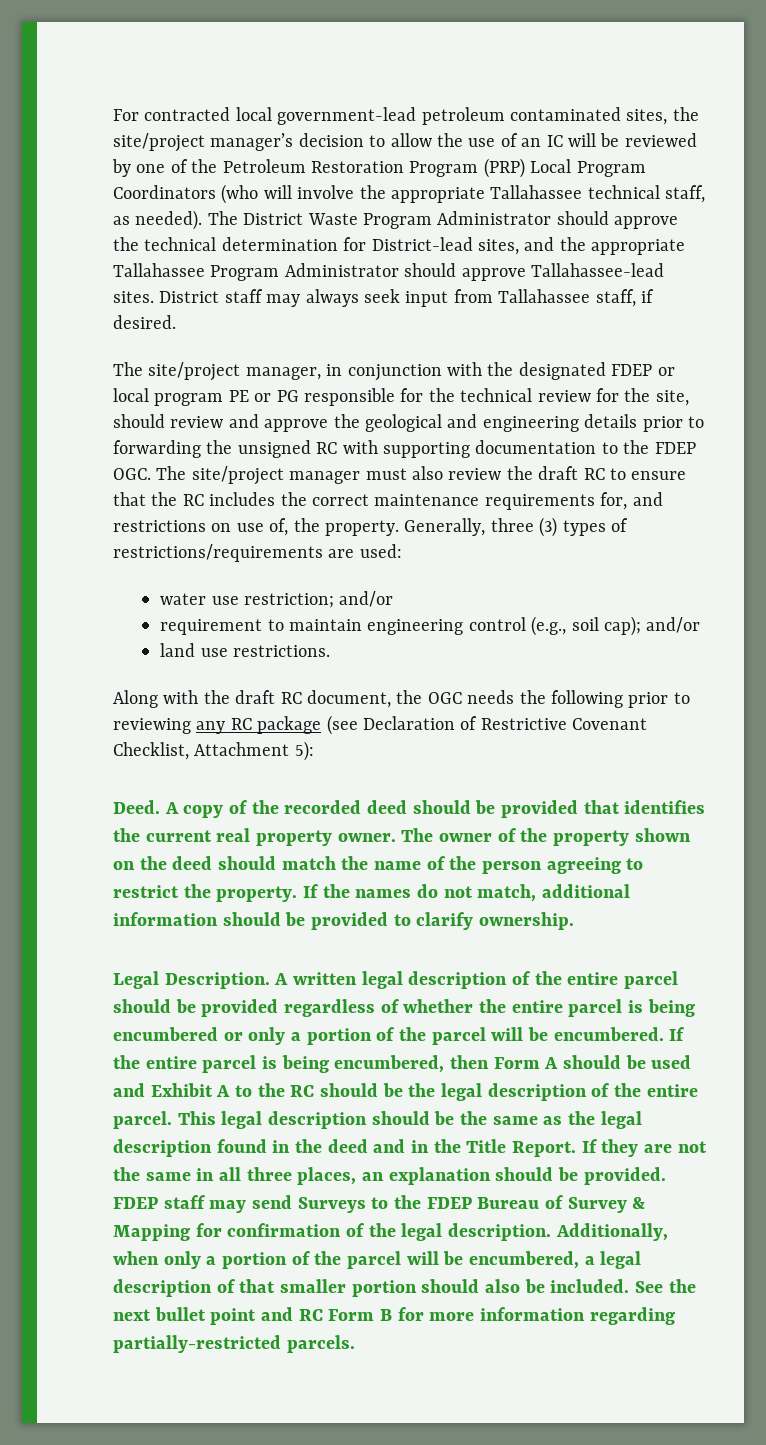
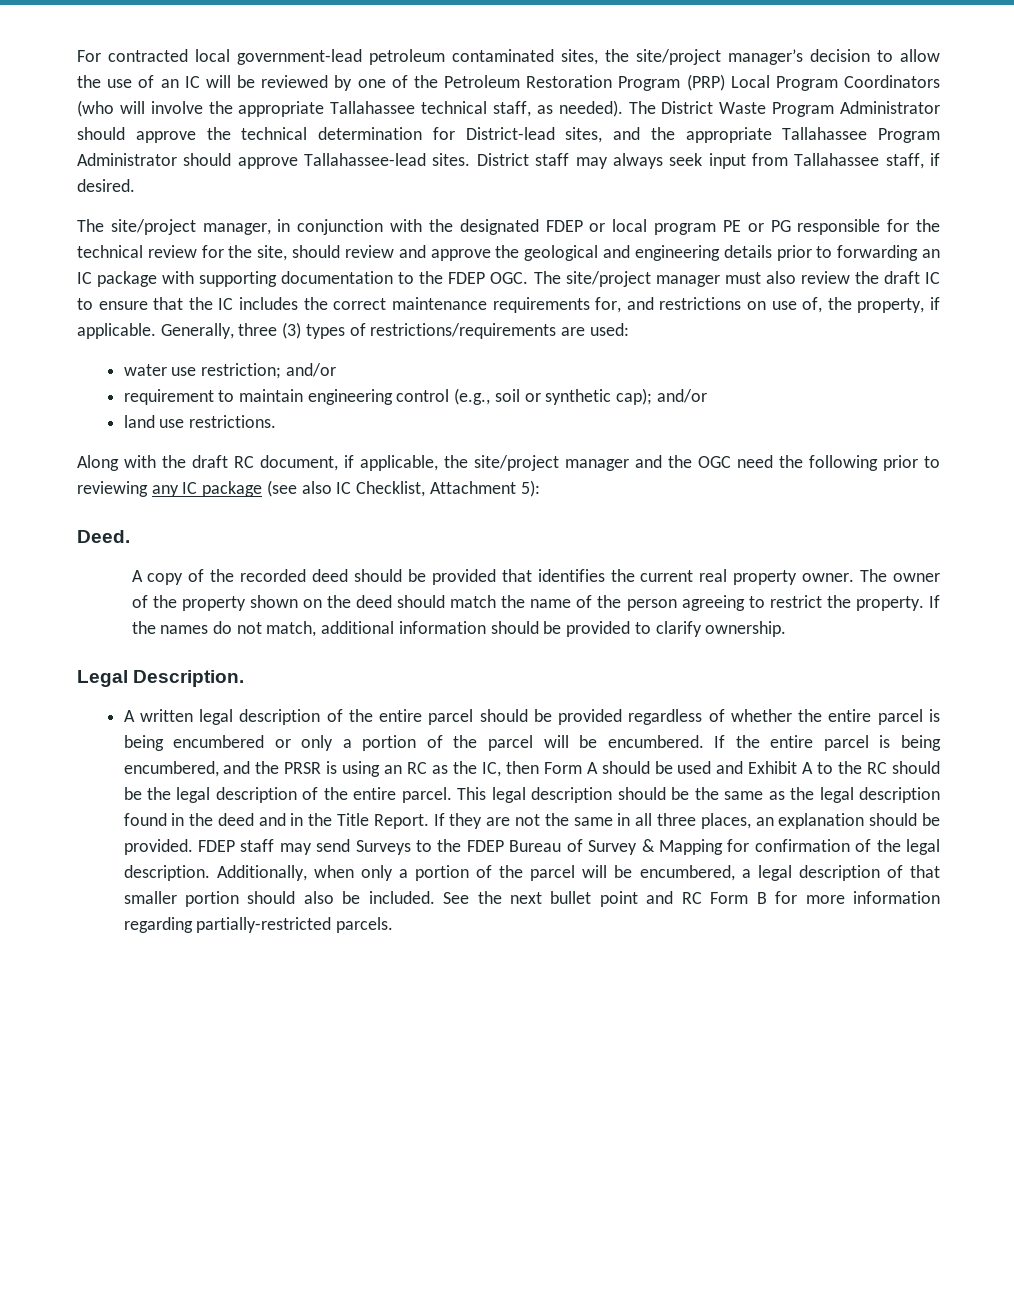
[206,440,338,458] the unsigned RC -> [922,249,941,258] [77,271,158,287] an IC package
[583,468,605,480] RC -> [924,272,940,284] IC
[182,494,204,506] RC -> [218,298,234,310] IC
[325,520,399,536] property. -> [857,297,940,313] [77,323,156,339] property, if applicable.
(599, 624) none -> [524,389,612,405] or synthetic
(391, 699) none -> [344,455,662,471] if applicable, the site/project manager and
[467,690,515,704] needs -> [737,455,773,468] need
[230,718,252,730] RC -> [182,482,198,494] IC
[363,716,648,730] Declaration of Restrictive Covenant -> [301,481,352,494] also IC
(160, 807) none -> (130, 536) //
(270, 980) none -> (245, 678) //
(445, 1064) none -> [223,761,501,777] and the PRSR is using an RC as the IC,

